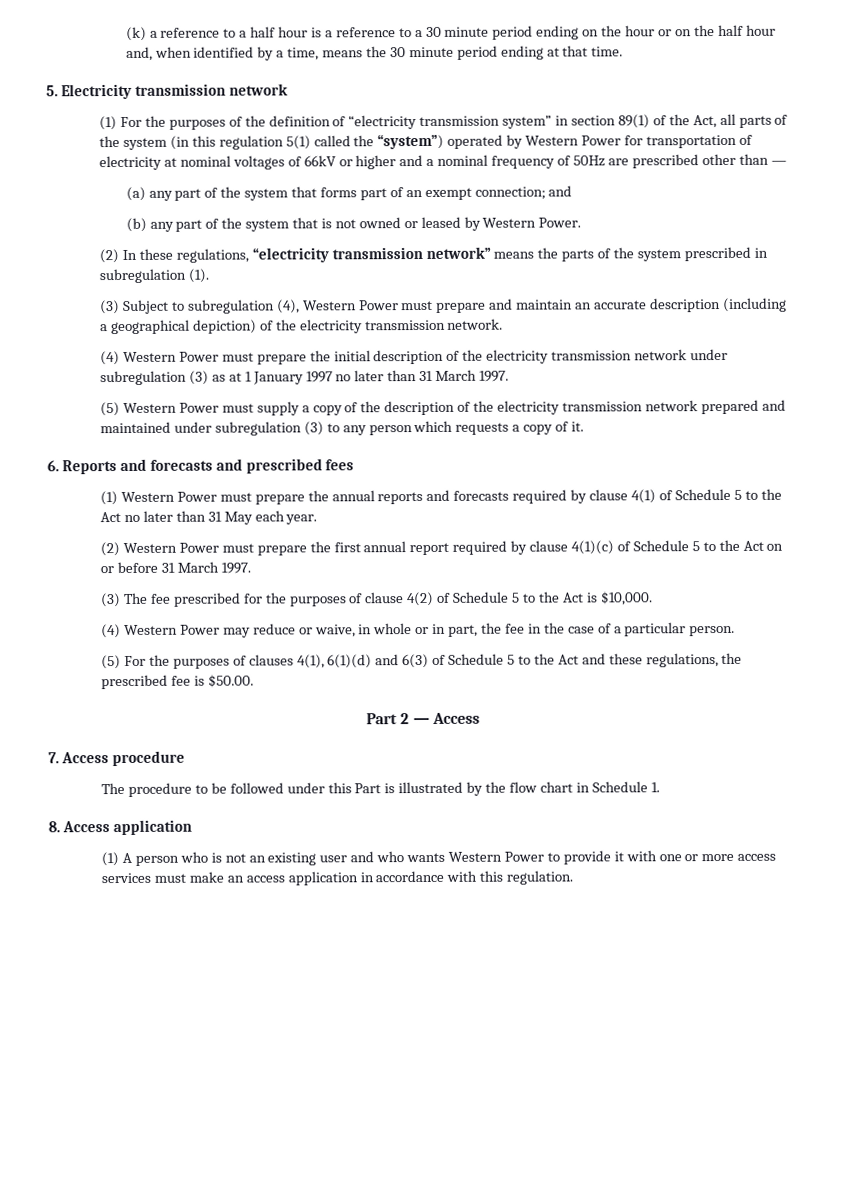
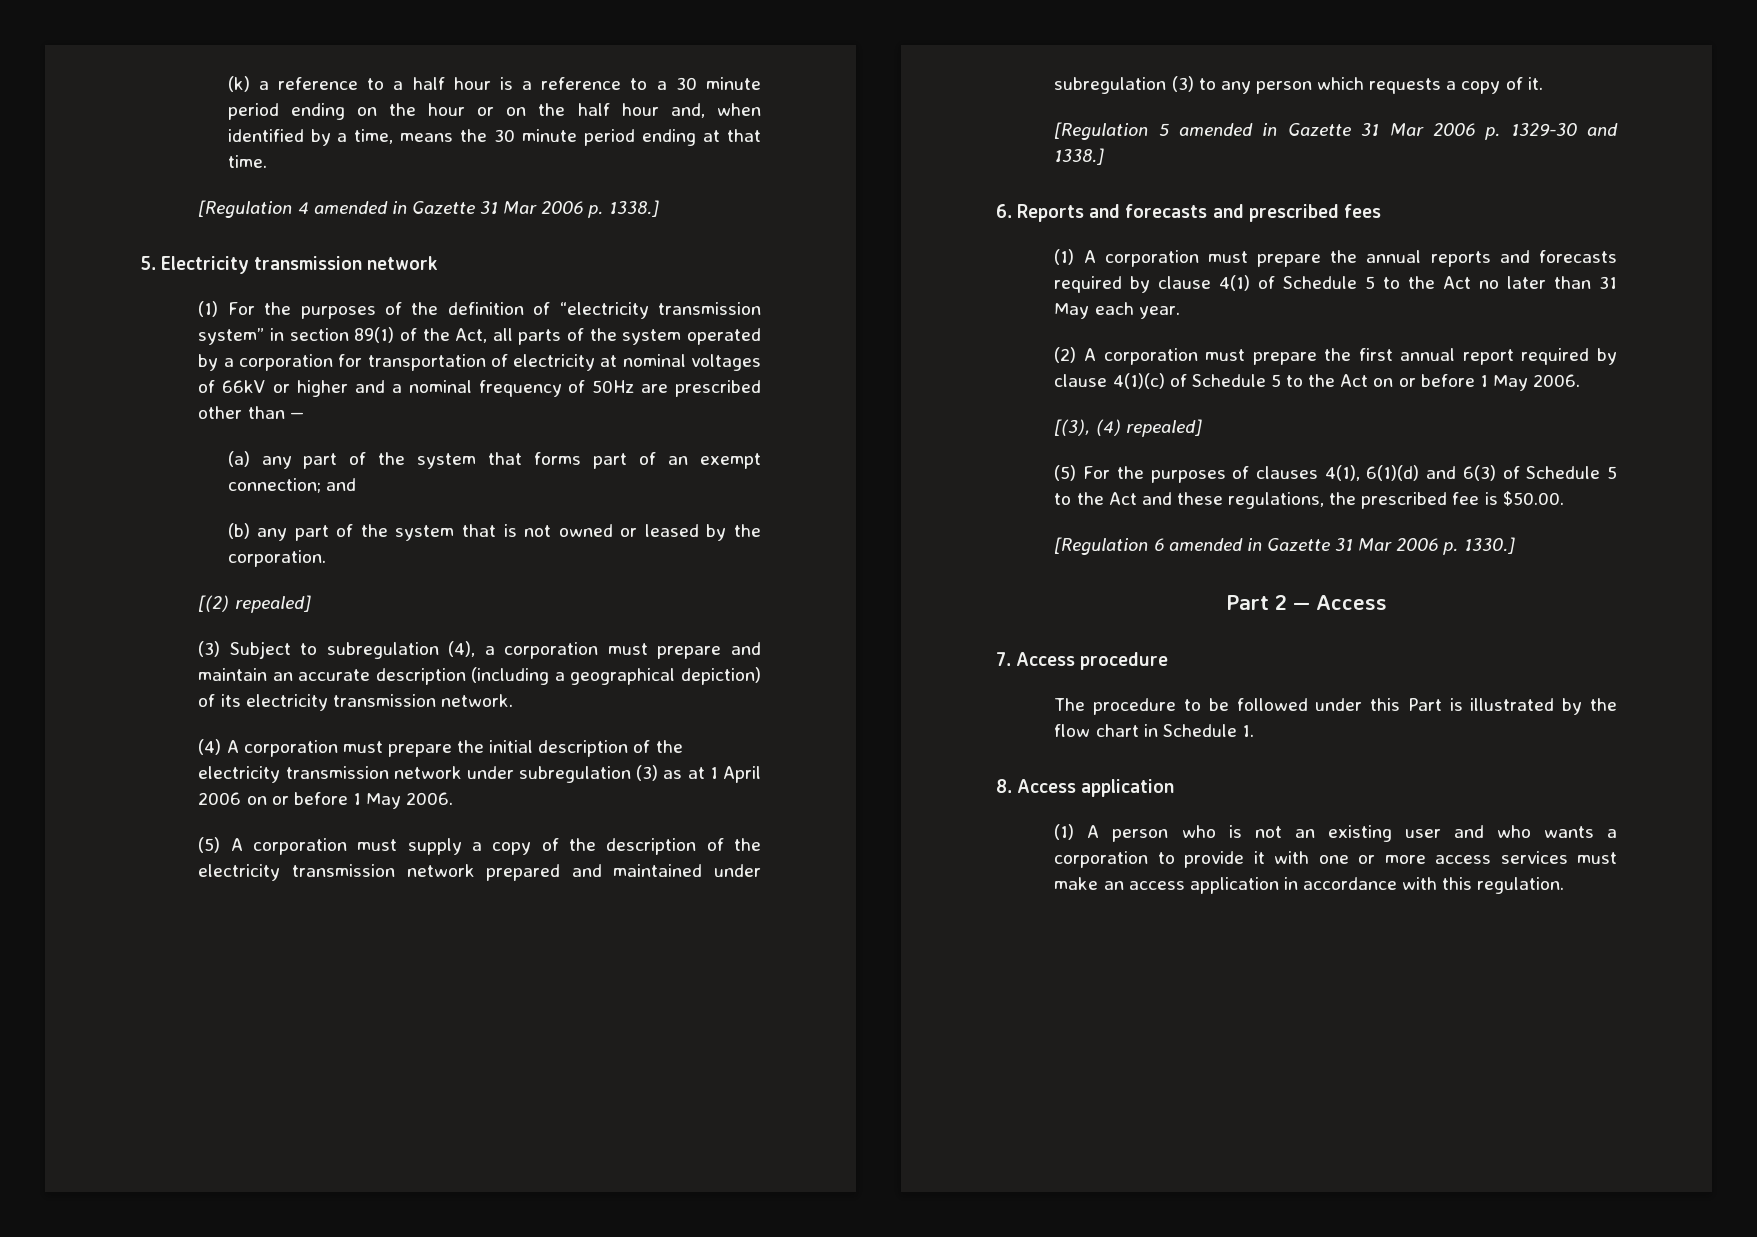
(624, 51) none -> [198,200,659,218] // [Regulation 4 amended in Gazette 31 Mar 2006 p. 1338.]
[169,133,622,150] (in this regulation 5(1) called the “system”) operated by Western Power -> [687,328,761,345] [198,354,333,371] operated by a corporation
[482,217,582,228] [99,246,768,264] [99,268,209,284] Western Power. // (2) In these regulations, “electricity transmission network” means the parts of the system prescribed in subregulation (1). -> [734,524,761,537] [227,550,326,567] [198,595,311,613] the corporation. // [(2) repealed]
[302,300,399,311] Western Power -> [484,642,599,659] a corporation
[275,319,297,331] the -> [220,694,241,707] its
[122,351,219,362] Western Power -> [226,740,338,757] A corporation
[252,369,510,385] [100,402,219,417] January 1997 no later than 31 March 1997. // (5) Western Power -> [723,766,762,783] [198,792,454,809] [198,837,348,855] April 2006 on or before 1 May 2006. // (5) A corporation
(585, 426) none -> [1054,122,1618,140] [1054,148,1105,165] // [Regulation 5 amended in Gazette 31 Mar 2006 p. 1329-30 and 1338.]
[120,491,217,503] Western Power -> [1083,250,1199,267] A corporation
[122,542,219,553] Western Power -> [1083,348,1198,365] A corporation
[160,561,251,574] [100,591,653,608] [101,622,736,639] 31 March 1997. // (3) The fee prescribed for the purposes of clause 4(2) of Schedule 5 to the Act is $10,000. // (4) Western Power may reduce or waive, in whole or in part, the fee in the case of a particular person. -> [1479,374,1581,391] [1054,419,1202,437] 1 May 2006. // [(3), (4) repealed]
(254, 681) none -> [1054,537,1515,555] // [Regulation 6 amended in Gazette 31 Mar 2006 p. 1330.]
[448,851,544,862] Western Power -> [1607,829,1618,838] [1054,851,1149,868] a corporation

